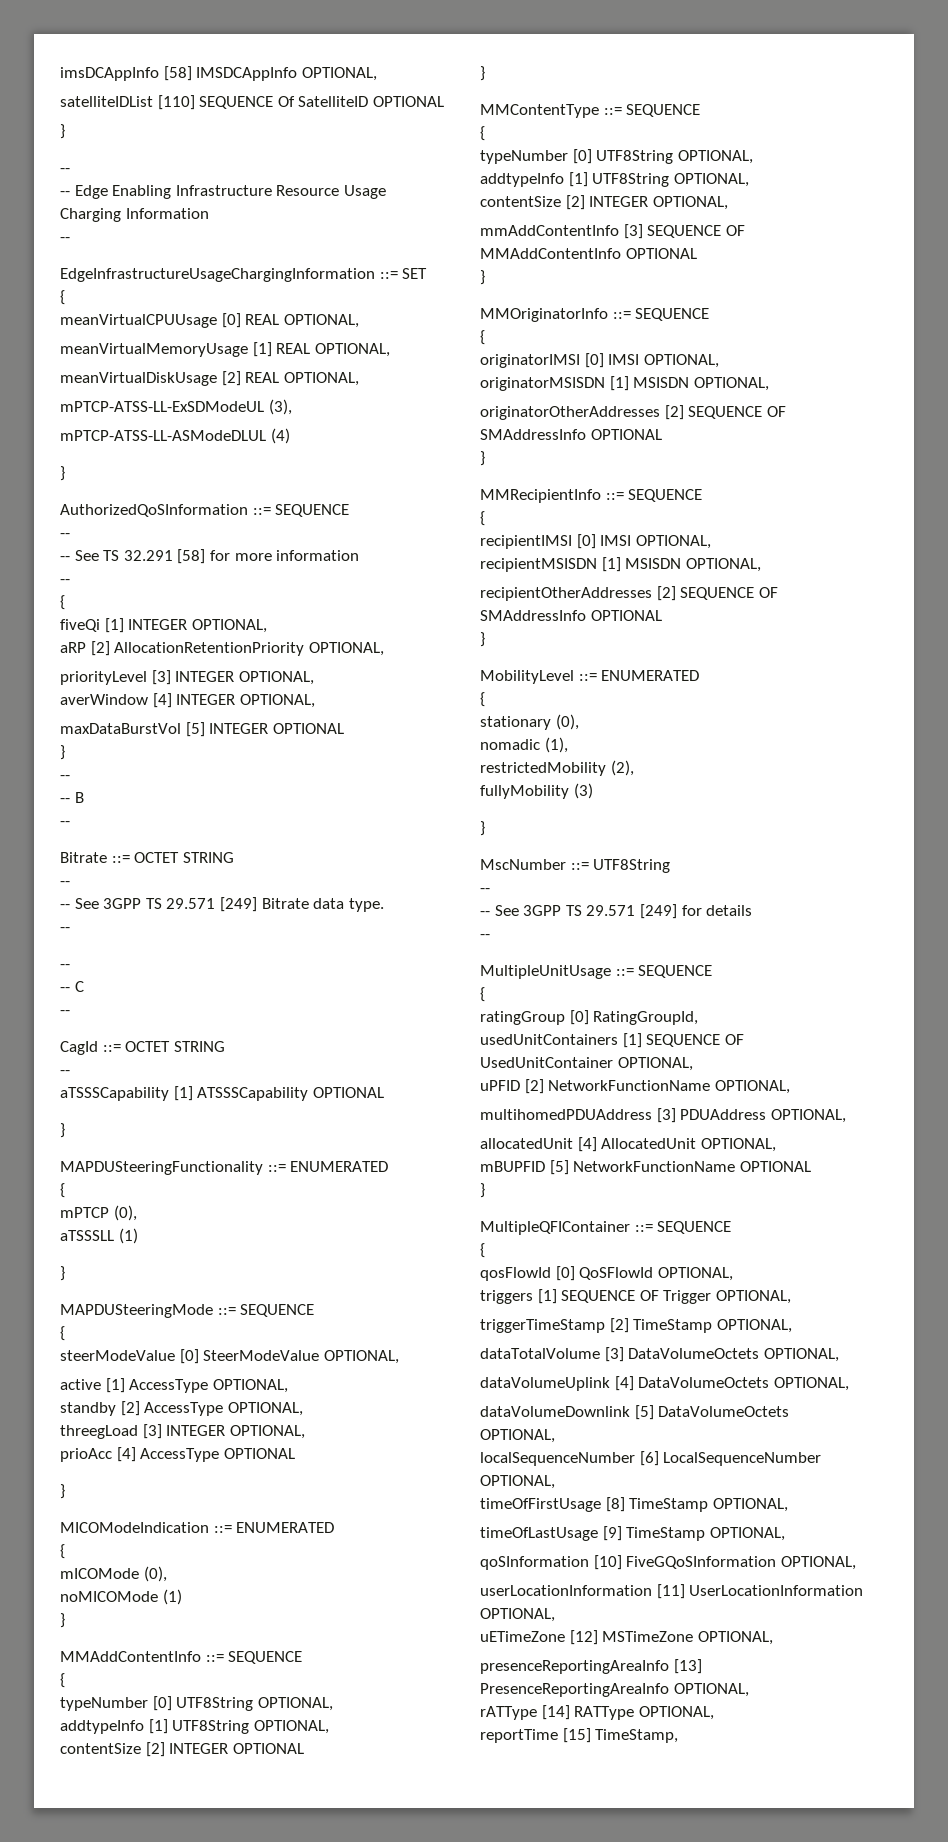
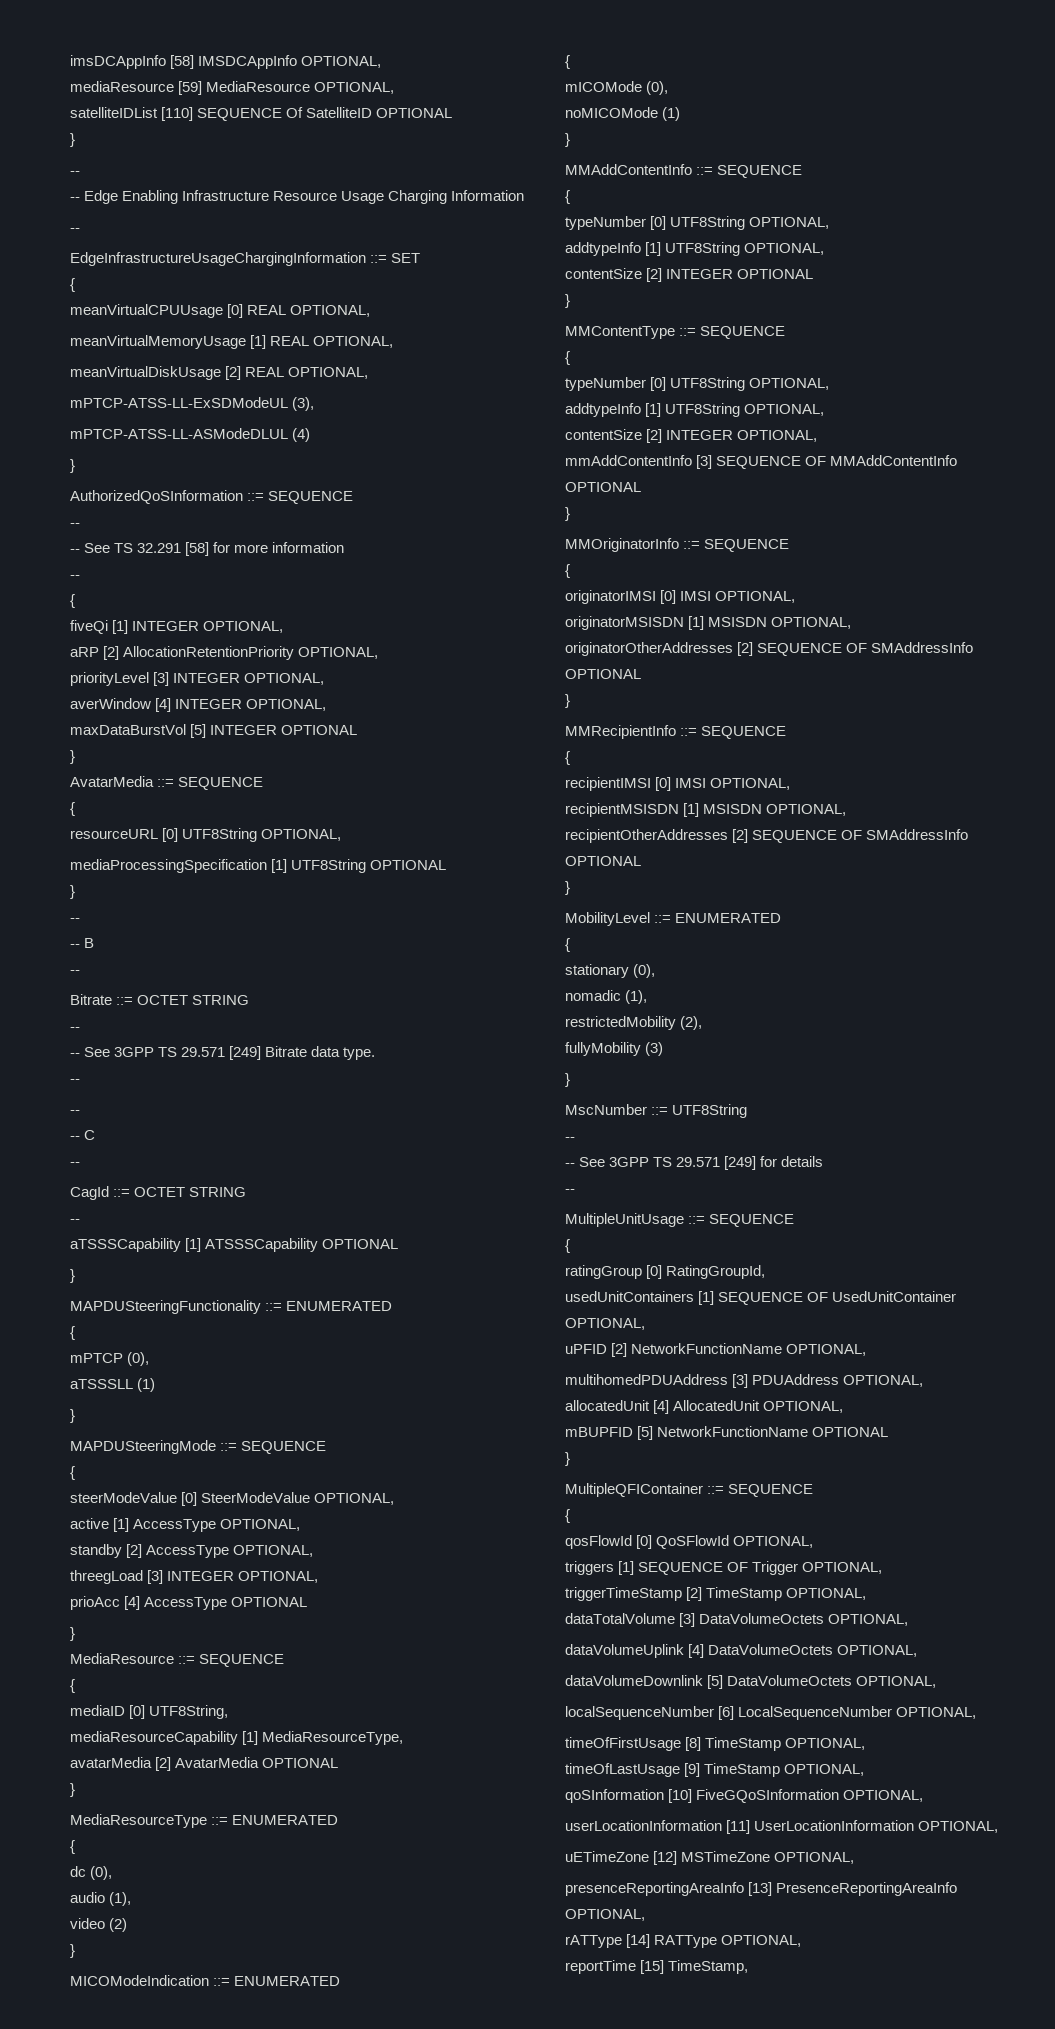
(377, 74) none -> [70,81,395,95] // mediaResource [59] MediaResource OPTIONAL,
(65, 752) none -> [70,776,264,790] [70,802,75,816] [70,828,342,842] [70,859,447,873] [70,885,75,899] // AvatarMedia ::= SEQUENCE // { // resourceURL [0] UTF8String OPTIONAL, // mediaProcessingSpecification [1] UTF8String OPTIONAL // }
(65, 1491) none -> [70,1653,285,1667] [70,1679,75,1693] [70,1705,229,1719] [70,1731,404,1745] [70,1757,339,1771] [70,1783,75,1797] [70,1814,339,1828] [70,1840,75,1854] [70,1866,113,1880] [70,1892,132,1906] [70,1918,128,1932] [70,1944,75,1958] // MediaResource ::= SEQUENCE // { // mediaID [0] UTF8String, // mediaResourceCapability [1] MediaResourceType, // avatarMedia [2] AvatarMedia OPTIONAL // } // MediaResourceType ::= ENUMERATED // { // dc (0), // audio (1), // video (2) // }

